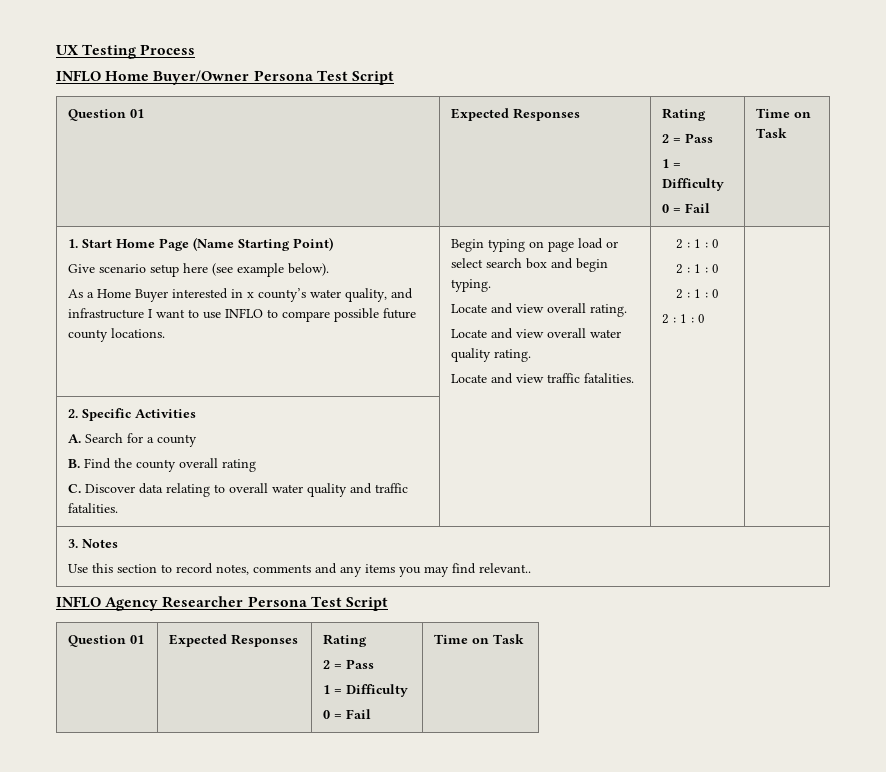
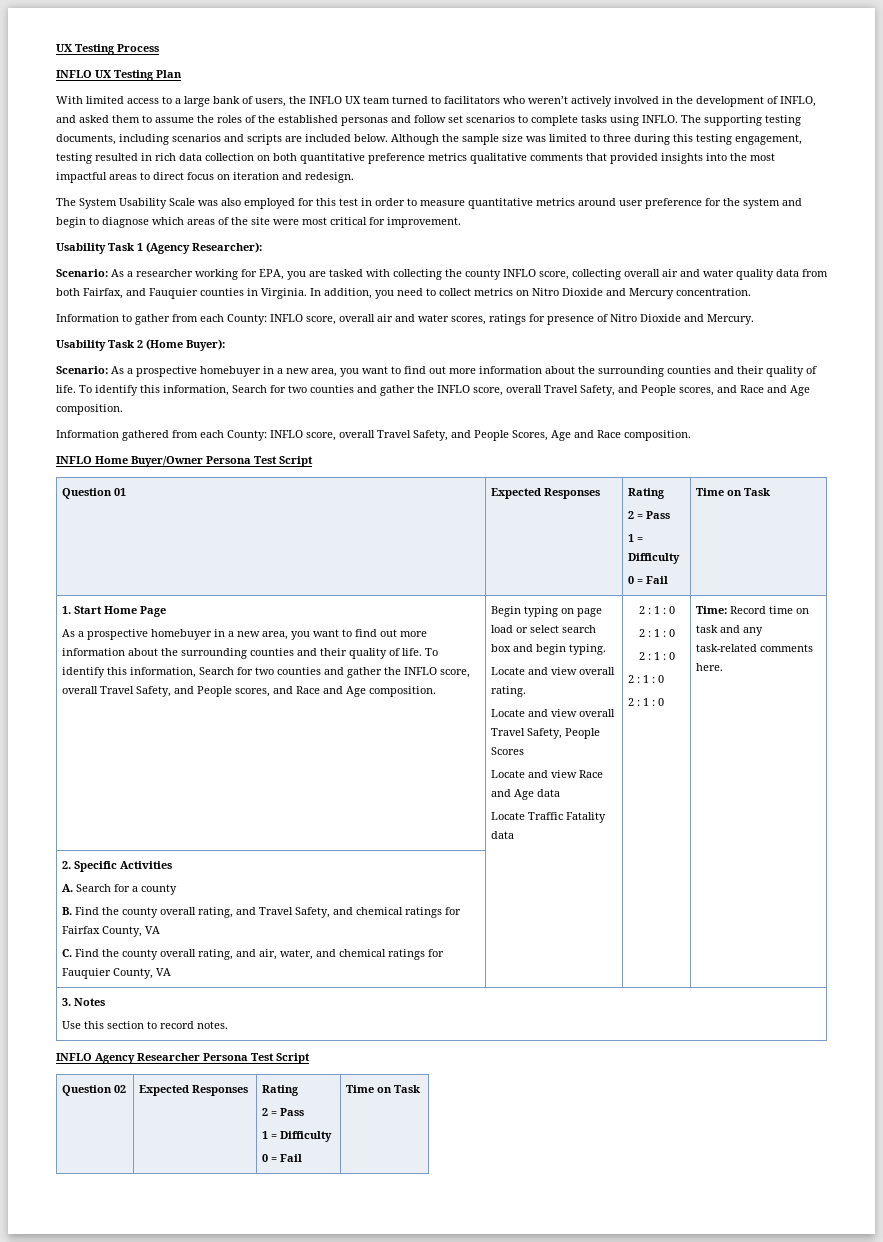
(196, 49) none -> [56,70,182,81] [56,96,816,107] [56,115,801,126] [56,134,802,145] [56,153,775,164] [56,172,354,183] [56,198,802,209] [56,217,461,228] [56,242,262,254] [56,269,828,280] [56,288,751,299] [56,314,754,325] [56,339,225,351] [56,366,817,377] [56,385,810,396] [56,404,123,415] [56,430,691,441] // INFLO UX Testing Plan // With limited access to a large bank of users, the INFLO UX team turned to facilitators who weren’t actively involved in the development of INFLO, and asked them to assume the roles of the established personas and follow set scenarios to complete tasks using INFLO. The supporting testing documents, including scenarios and scripts are included below. Although the sample size was limited to three during this testing engagement, testing resulted in rich data collection on both quantitative preference metrics qualitative comments that provided insights into the most impactful areas to direct focus on iteration and redesign. // The System Usability Scale was also employed for this test in order to measure quantitative metrics around user preference for the system and begin to diagnose which areas of the site were most critical for improvement. // Usability Task 1 (Agency Researcher): // Scenario: As a researcher working for EPA, you are tasked with collecting the county INFLO score, collecting overall air and water quality data from both Fairfax, and Fauquier counties in Virginia. In addition, you need to collect metrics on Nitro Dioxide and Mercury concentration. // Information to gather from each County: INFLO score, overall air and water scores, ratings for presence of Nitro Dioxide and Mercury. // Usability Task 2 (Home Buyer): // Scenario: As a prospective homebuyer in a new area, you want to find out more information about the surrounding counties and their quality of life. To identify this information, Search for two counties and gather the INFLO score, overall Travel Safety, and People scores, and Race and Age composition. // Information gathered from each County: INFLO score, overall Travel Safety, and People Scores, Age and Race composition.
[192,237,333,251] [67,263,329,277] [67,288,413,302] [67,308,416,322] [67,328,165,342] (Name Starting Point) // Give scenario setup here (see example below). // As a Home Buyer interested in x county’s water quality, and infrastructure I want to use INFLO to compare possible future county locations. -> [61,629,427,640] [61,648,438,659] [61,667,470,678] [61,686,436,697] // As a prospective homebuyer in a new area, you want to find out more information about the surrounding counties and their quality of life. To identify this information, Search for two counties and gather the INFLO score, overall Travel Safety, and People scores, and Race and Age composition.
[589,329,621,338] [450,348,531,362] [450,373,634,384] water quality rating. // Locate and view traffic fatalities. -> [490,728,600,739] [490,747,524,755] [490,770,603,778] [490,789,560,800] [490,812,606,823] [490,831,514,839] Travel Safety, People Scores // Locate and view Race and Age data // Locate Traffic Fatality data
(705, 318) | -> [627,698,664,706] [695,606,809,614] [695,625,763,636] [695,644,813,652] [695,663,723,671] // 2 : 1 : 0 | Time: Record time on task and any task-related comments here.
[221,459,256,472] [67,483,408,497] [67,503,118,513] rating // C. Discover data relating to overall water quality and traffic fatalities. -> [197,907,461,918] [61,926,160,937] [61,949,444,960] [61,968,171,979] rating, and Travel Safety, and chemical ratings for Fairfax County, VA // C. Find the county overall rating, and air, water, and chemical ratings for Fauquier County, VA
[215,563,531,577] notes, comments and any items you may find relevant.. -> [196,1021,228,1029] notes.
[129,635,144,644] 01 -> [113,1085,126,1093] 02

